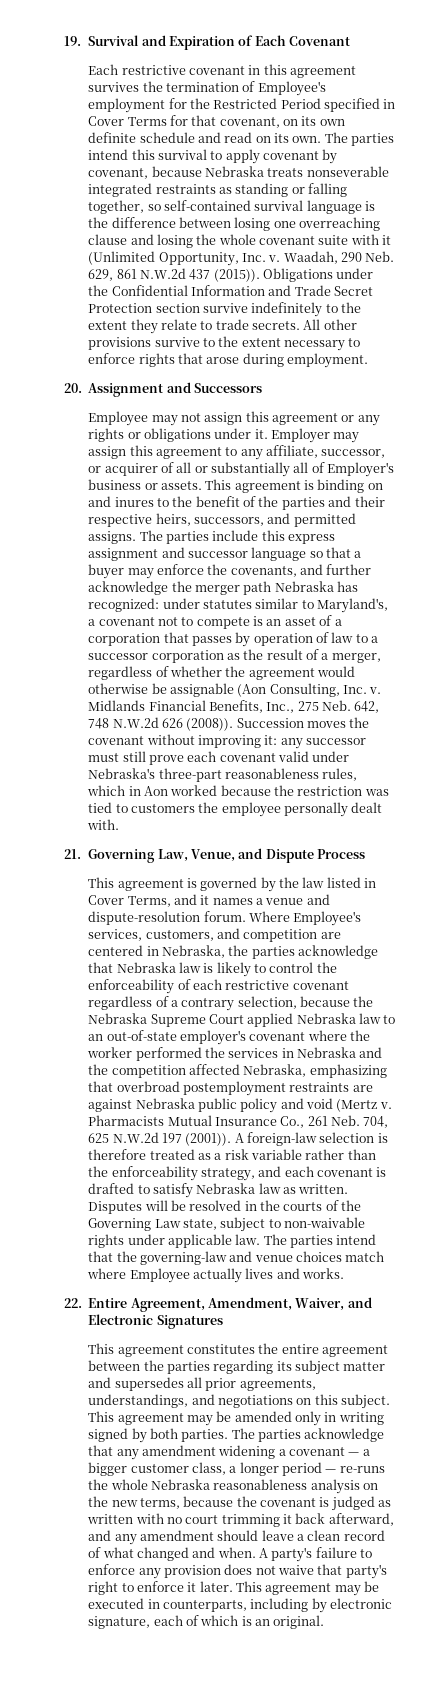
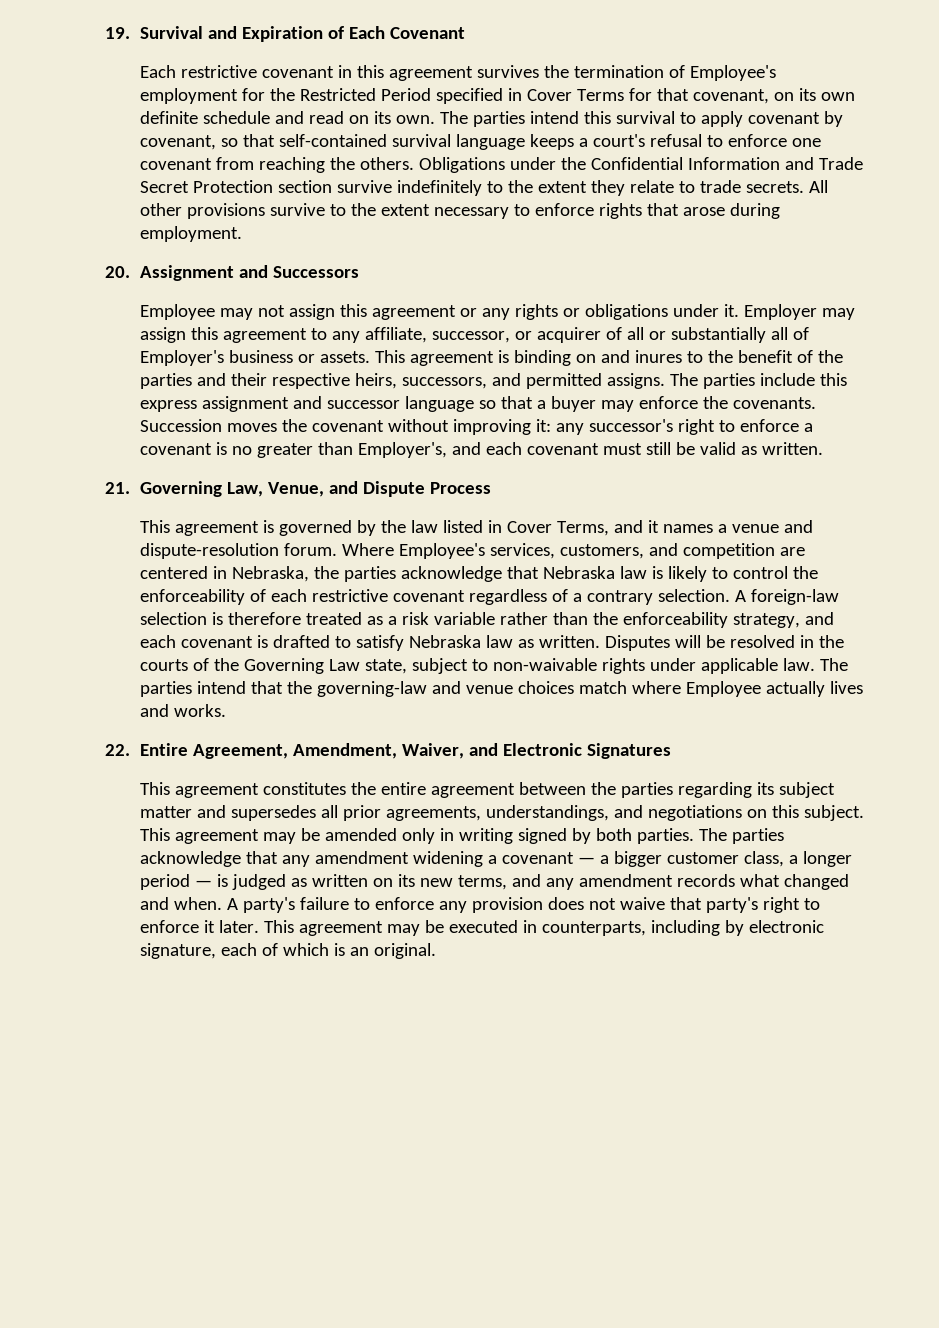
[151,166,389,177] [88,183,348,197] [88,200,376,214] [88,217,381,231] [88,234,392,248] [88,251,395,266] [88,268,260,282] because Nebraska treats nonseverable integrated restraints as standing or falling together, so self-contained survival language is the difference between losing one overreaching clause and losing the whole covenant suite with it (Unlimited Opportunity, Inc. v. Waadah, 290 Neb. 629, 861 N.W.2d 437 (2015)). -> [221,134,822,150] [140,157,415,173] so that self-contained survival language keeps a court's refusal to enforce one covenant from reaching the others.
[230,564,372,577] [88,581,359,595] [88,598,389,613] [88,615,342,629] [88,632,379,647] [88,649,381,663] [88,666,356,680] [88,683,382,697] [88,700,380,713] [88,717,234,731] covenants, and further acknowledge the merger path Nebraska has recognized: under statutes similar to Maryland's, a covenant not to compete is an asset of a corporation that passes by operation of law to a successor corporation as the result of a merger, regardless of whether the agreement would otherwise be assignable (Aon Consulting, Inc. v. Midlands Financial Benefits, Inc., 275 Neb. 642, 748 N.W.2d 626 (2008)). -> [733,397,817,409] covenants.
[306,738,367,745] [88,751,350,765] [88,768,358,782] [87,785,389,796] [88,802,383,817] [87,819,120,830] successor must still prove each covenant valid under Nebraska's three-part reasonableness rules, which in Aon worked because the restriction was tied to customers the employee personally dealt with. -> [589,419,814,435] [140,442,824,458] successor's right to enforce a covenant is no greater than Employer's, and each covenant must still be valid as written.
[237,996,374,1009] [88,1013,396,1027] [88,1030,371,1045] [87,1047,383,1061] [88,1064,387,1078] [88,1081,373,1096] [88,1098,392,1113] [88,1115,389,1128] [88,1132,232,1146] selection, because the Nebraska Supreme Court applied Nebraska law to an out-of-state employer's covenant where the worker performed the services in Nebraska and the competition affected Nebraska, emphasizing that overbroad postemployment restraints are against Nebraska public policy and void (Mertz v. Pharmacists Mutual Insurance Co., 261 Neb. 704, 625 N.W.2d 197 (2001)). -> [658,589,731,602] selection.
[339,1466,385,1473] [88,1479,379,1494] [88,1496,392,1511] [87,1513,394,1527] [88,1530,385,1545] [88,1547,102,1558] re-runs the whole Nebraska reasonableness analysis on the new terms, because the covenant is judged as written with no court trimming it back afterward, and any amendment should leave a clean record of -> [217,874,736,890] is judged as written on its new terms, and any amendment records

